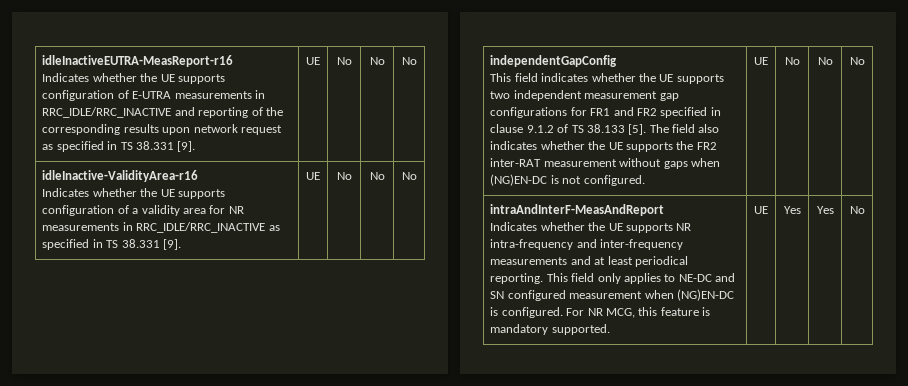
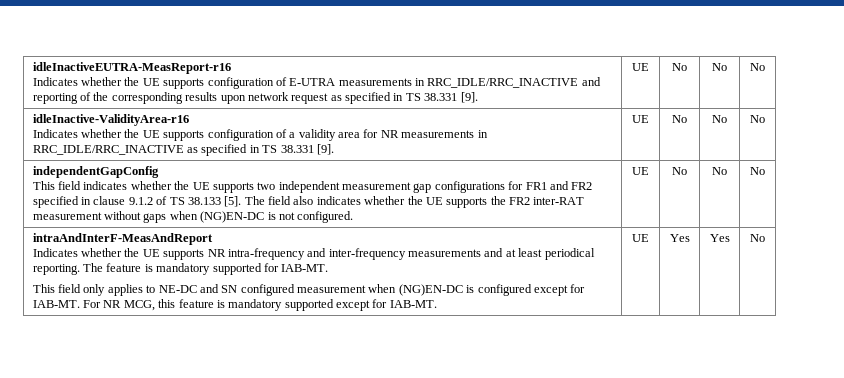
(544, 278) none -> [83,263,329,275] The feature is mandatory supported for IAB-MT. //
[501,307,563,318] configured. -> [477,284,586,296] [32,300,80,308] configured except for IAB-MT.
[551,324,610,335] supported. -> [284,299,437,311] supported except for IAB-MT.

